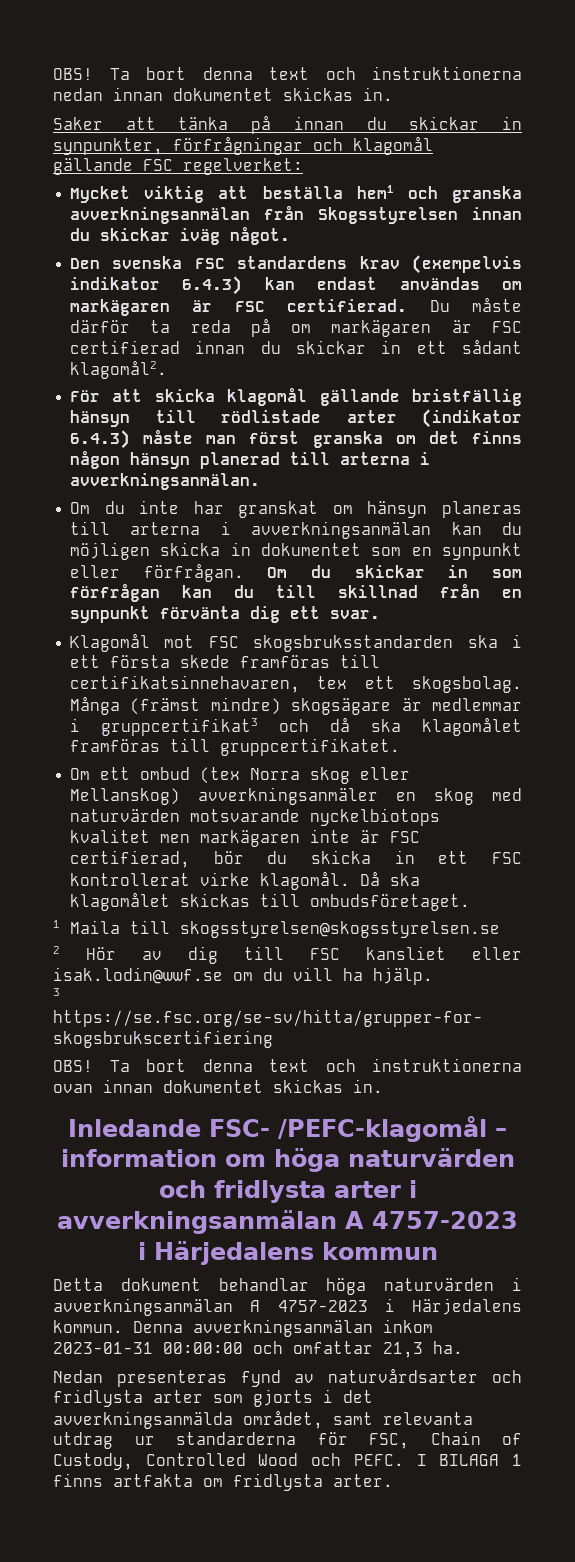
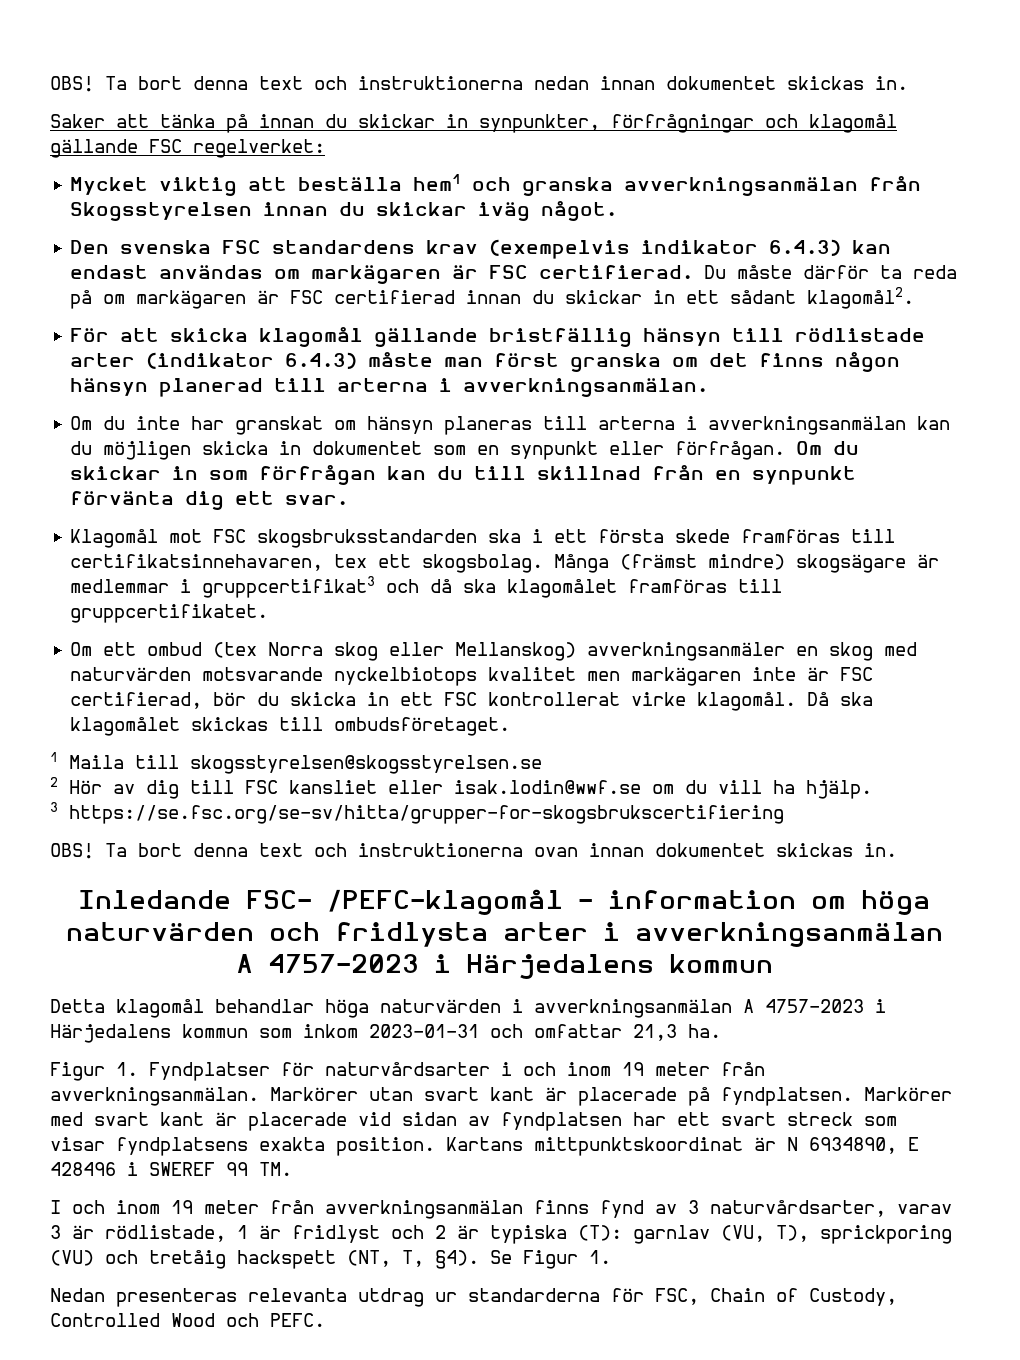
[120,1278,201,1291] dokument -> [116,999,204,1018] klagomål
[53,1319,373,1337] kommun. Denna avverkningsanmälan -> [182,1024,292,1038] kommun som
[163,1342,243,1354] 00:00:00 -> (479, 1031) none
[53,1368,522,1387] [53,1389,373,1407] [53,1410,373,1429] Nedan presenteras fynd av naturvårdsarter och fridlysta arter som gjorts i det avverkningsanmälda området, samt -> [50,1062,765,1081] [50,1087,952,1106] [50,1112,897,1131] [50,1137,919,1156] [50,1162,292,1176] [50,1200,952,1219] [50,1225,952,1244] [50,1250,611,1269] [50,1288,237,1307] Figur 1. Fyndplatser för naturvårdsarter i och inom 19 meter från avverkningsanmälan. Markörer utan svart kant är placerade på fyndplatsen. Markörer med svart kant är placerade vid sidan av fyndplatsen har ett svart streck som visar fyndplatsens exakta position. Kartans mittpunktskoordinat är N 6934890, E 428496 i SWEREF 99 TM. // I och inom 19 meter från avverkningsanmälan finns fynd av 3 naturvårdsarter, varav 3 är rödlistade, 1 är fridlyst och 2 är typiska (T): garnlav (VU, T), sprickporing (VU) och tretåig hackspett (NT, T, §4). Se Figur 1. // Nedan presenteras
[416,1454,522,1466] [53,1473,393,1491] I BILAGA 1 finns artfakta om fridlysta arter. -> (325, 1320) none

